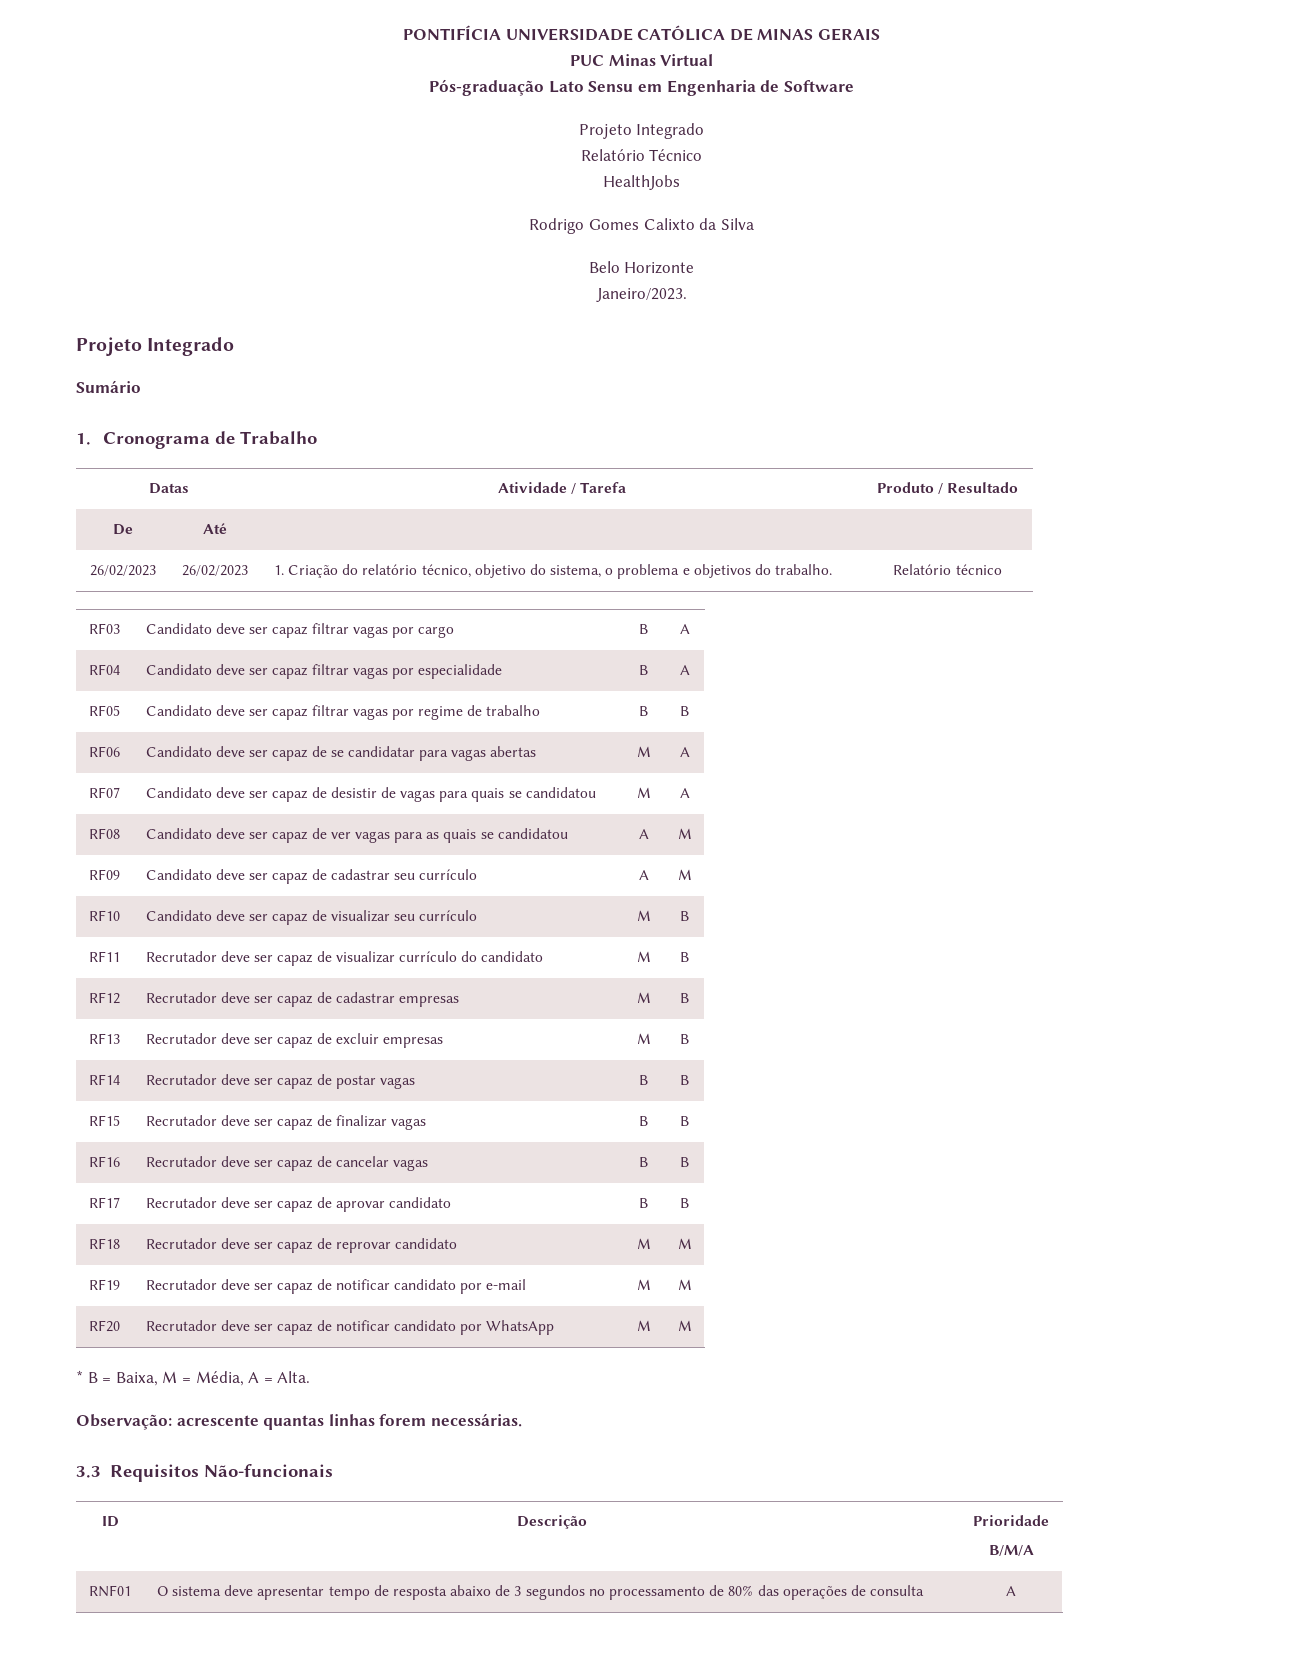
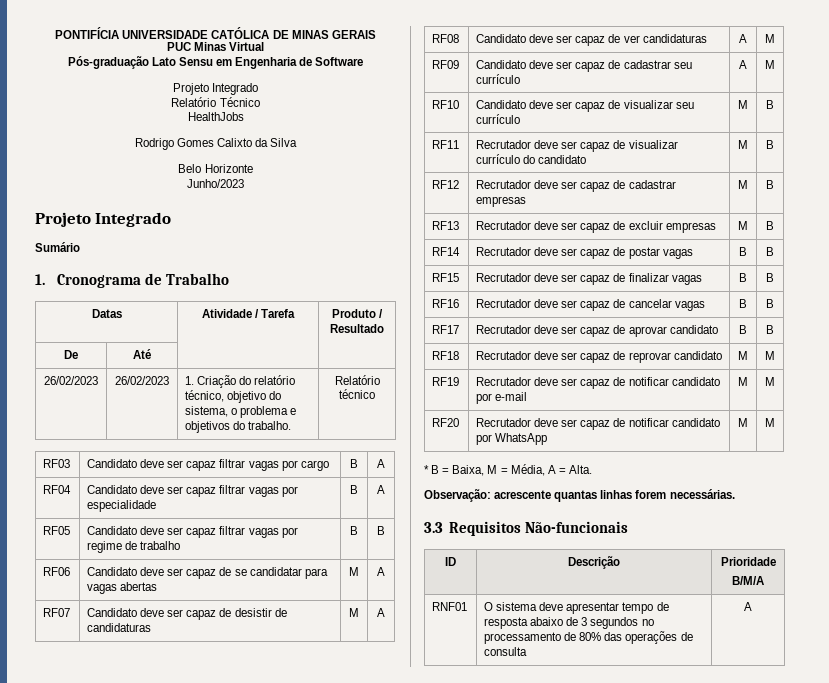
[595,288,687,302] Janeiro/2023. -> [187,179,244,188] Junho/2023
[400,787,596,802] vagas para quais se candidatou -> [87,623,152,632] candidaturas
[354,828,568,843] vagas para as quais se candidatou -> [642,34,707,43] candidaturas

